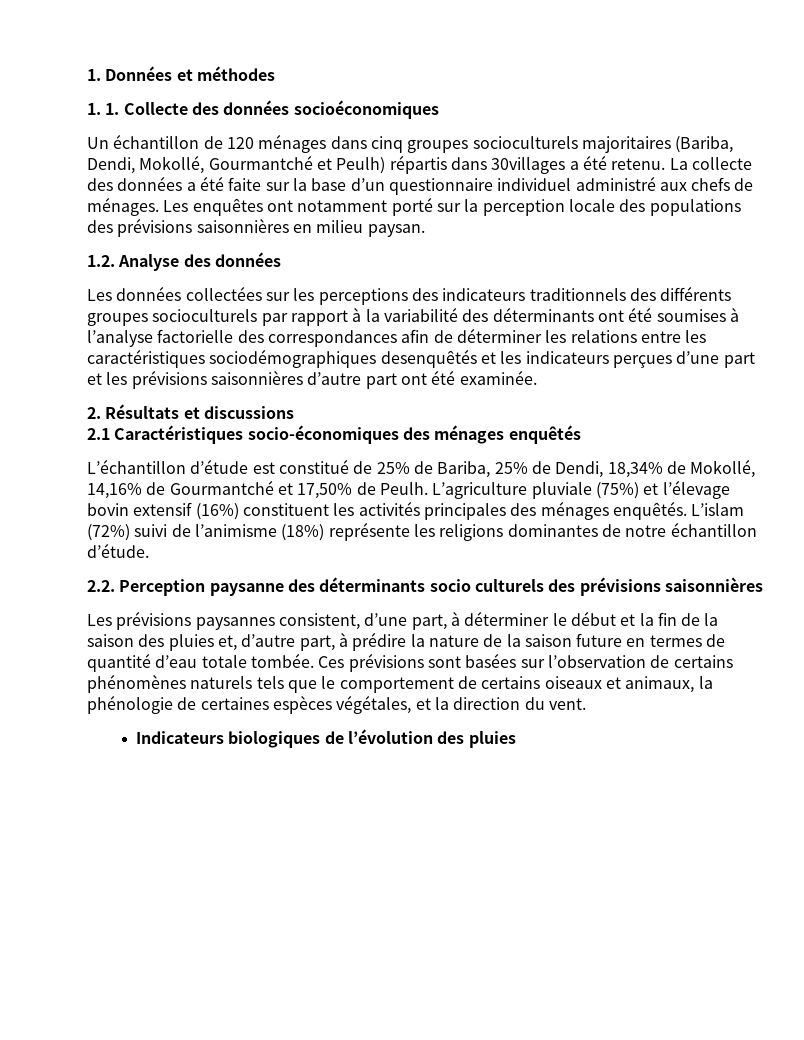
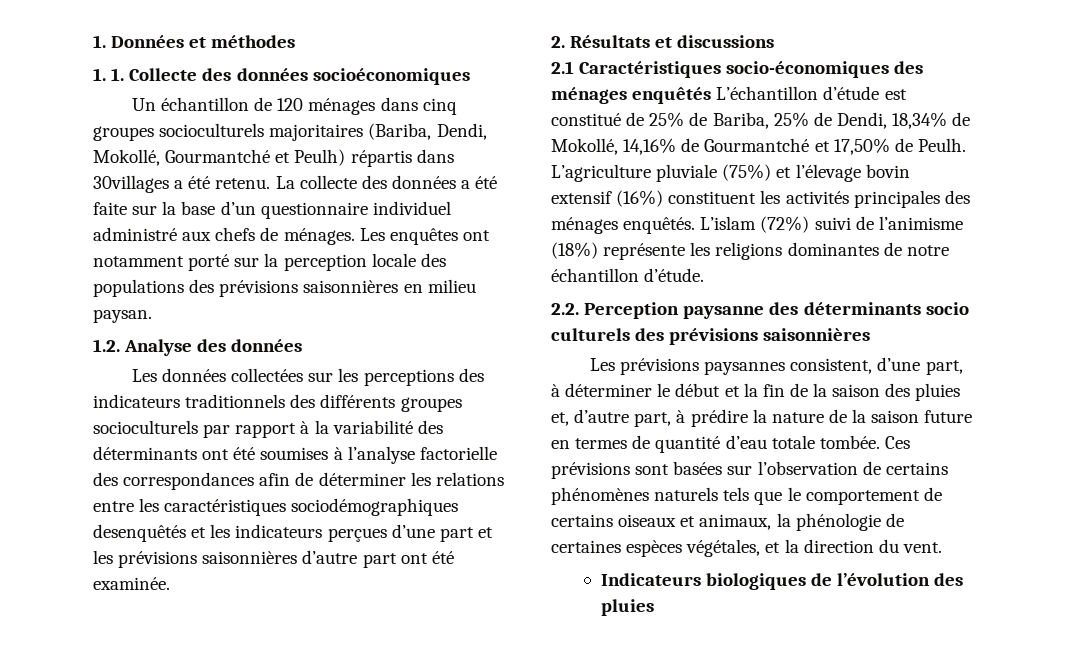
(581, 434) // -> (712, 95) none

